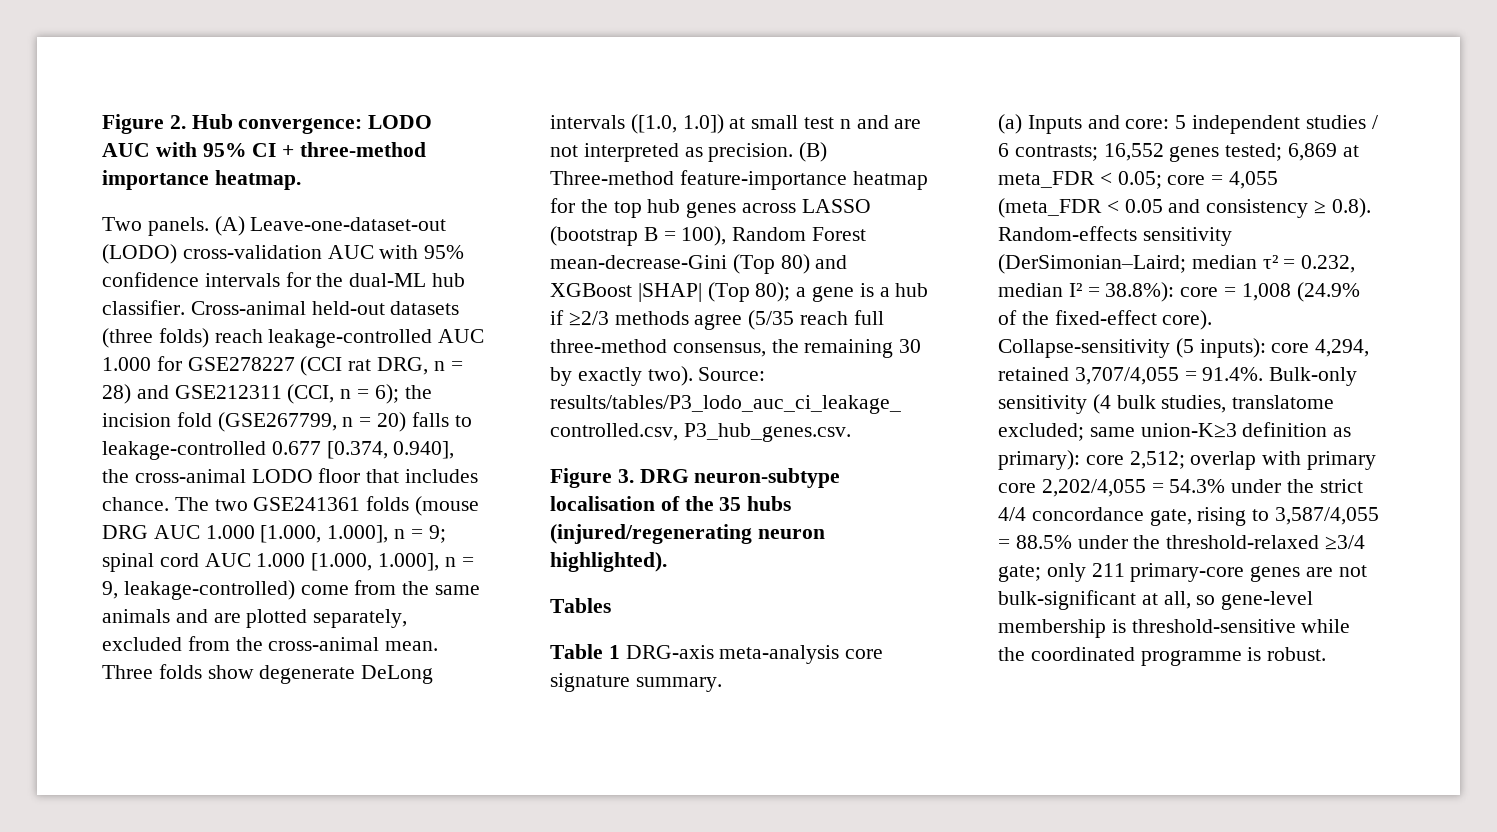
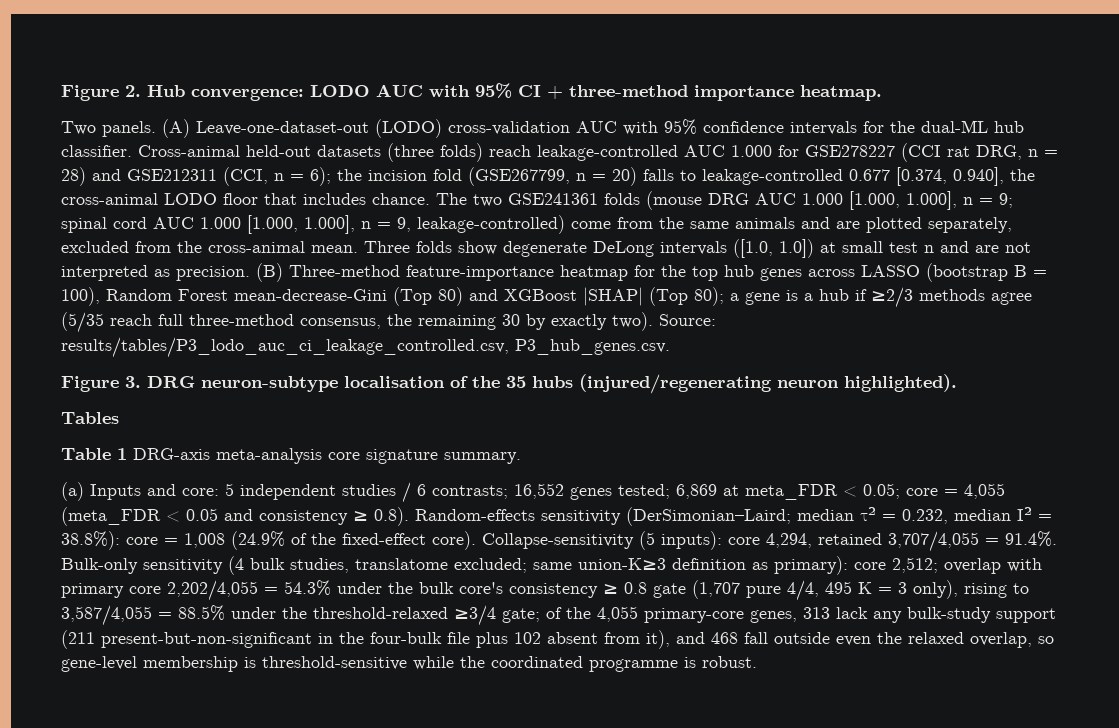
[1319,479,1363,493] [998,507,1192,526] strict 4/4 concordance gate, -> [419,580,958,601] bulk core's consistency ≥ 0.8 gate (1,707 pure 4/4, 495 K = 3 only),
[1046,563,1367,582] [998,590,1191,610] only 211 primary-core genes are not bulk-significant at all, -> [546,606,1056,623] [61,630,1032,649] of the 4,055 primary-core genes, 313 lack any bulk-study support (211 present-but-non-significant in the four-bulk file plus 102 absent from it), and 468 fall outside even the relaxed overlap,

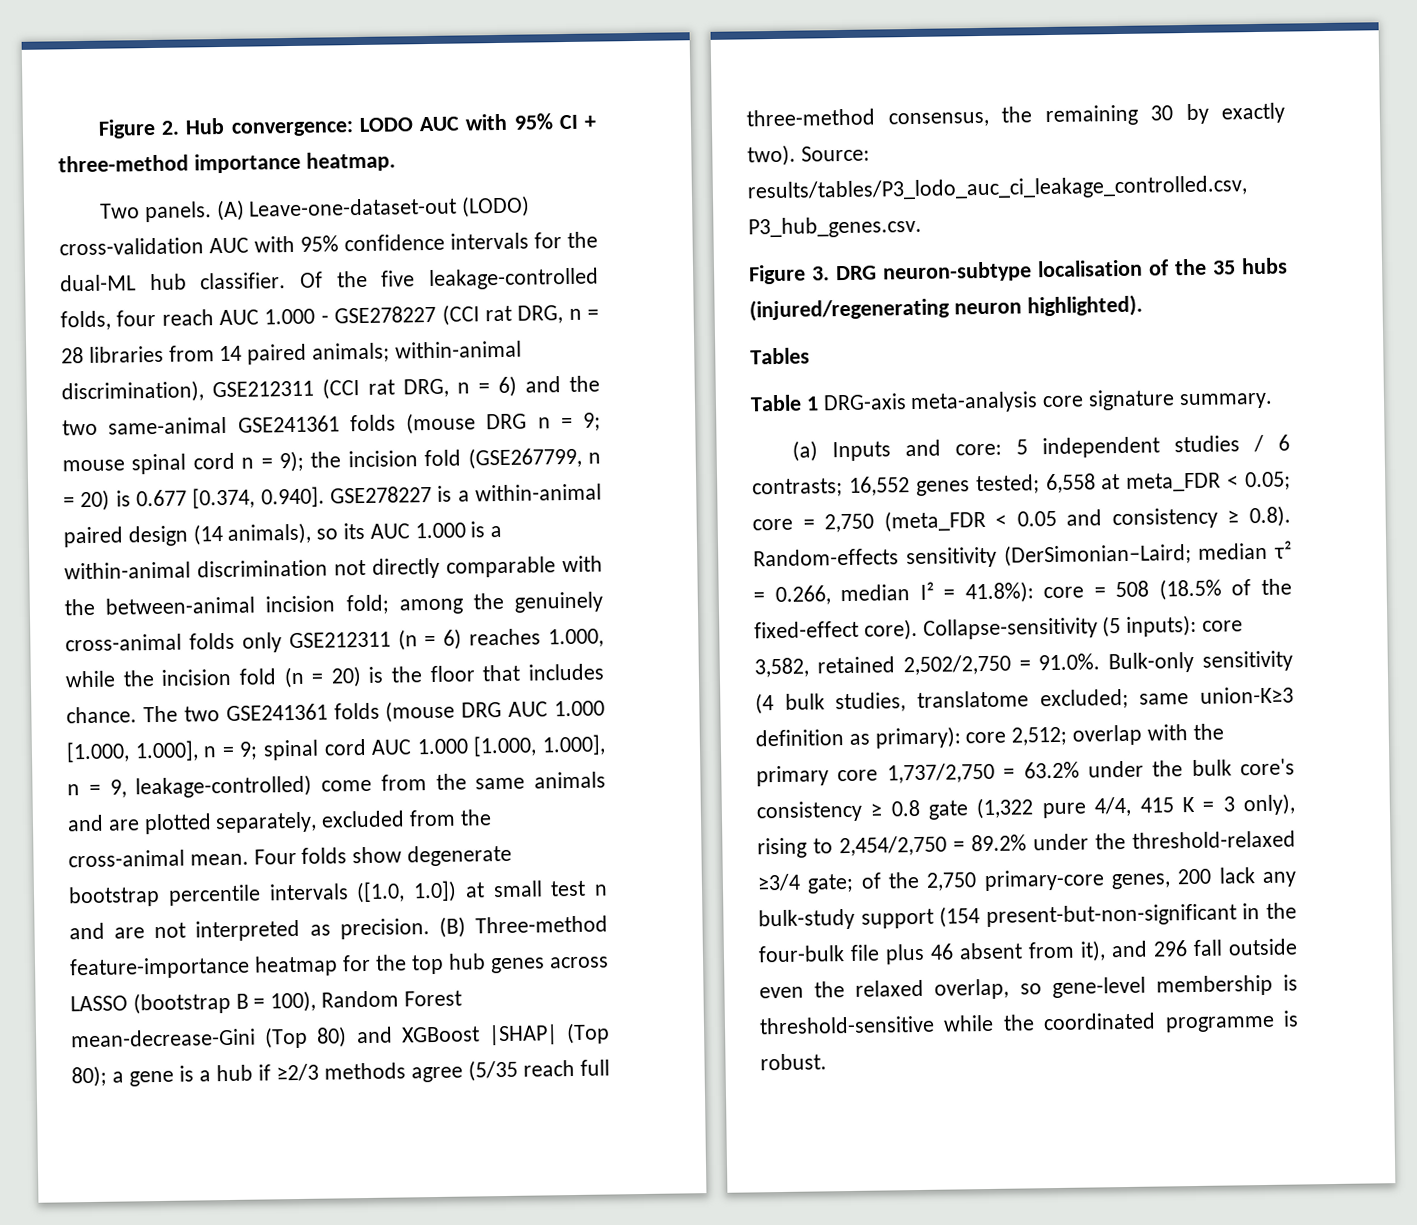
[138,143,799,162] Cross-animal held-out datasets (three folds) reach leakage-controlled AUC 1.000 for -> [300,267,599,291] [60,308,329,331] Of the five leakage-controlled folds, four reach AUC 1.000 -
[61,167,331,186] 28) and GSE212311 (CCI, n = 6); -> [61,340,522,365] [61,375,600,404] [62,412,601,436] [62,450,304,475] 28 libraries from 14 paired animals; within-animal discrimination), GSE212311 (CCI rat DRG, n = 6) and the two same-animal GSE241361 folds (mouse DRG n = 9; mouse spinal cord n = 9);
[643,167,1035,186] [61,193,217,205] falls to leakage-controlled 0.677 [0.374, 0.940], the cross-animal LODO -> [115,483,602,509] [63,521,503,548] [64,555,603,580] [64,591,603,616] [65,628,604,653] [65,666,423,689] is 0.677 [0.374, 0.940]. GSE278227 is a within-animal paired design (14 animals), so its AUC 1.000 is a within-animal discrimination not directly comparable with the between-animal incision fold; among the genuinely cross-animal folds only GSE212311 (n = 6) reaches 1.000, while the incision fold (n = 20) is the
[364,241,410,253] Three -> [253,848,297,865] Four
[593,241,654,257] DeLong -> [68,884,261,908] bootstrap percentile
[676,484,717,499] 6,869 -> [1045,473,1096,494] 6,558
[964,483,1005,499] 4,055 -> [824,513,875,533] 2,750
[902,509,948,524] 0.232, -> [774,585,831,606] 0.266,
[61,531,285,550] 38.8%): core = 1,008 (24.9% -> [964,578,1222,604] 41.8%): core = 508 (18.5%
[766,531,1057,552] 4,294, retained 3,707/4,055 = 91.4%. -> [754,653,1101,678] 3,582, retained 2,502/2,750 = 91.0%.
(1042, 565) none -> [1192,723,1224,740] the
[167,580,331,601] 2,202/4,055 = 54.3% -> [886,761,1080,784] 1,737/2,750 = 63.2%
[692,580,740,599] (1,707 -> [976,797,1035,820] (1,322
[825,581,852,594] 495 -> [1139,797,1174,813] 415
[61,605,225,626] 3,587/4,055 = 88.5% -> [839,834,1027,857] 2,454/2,750 = 89.2%
[597,606,638,622] 4,055 -> [926,872,978,891] 2,750
[803,607,830,619] 313 -> [1177,868,1212,885] 200
[61,630,95,649] (211 -> [939,906,981,928] (154
[514,632,541,644] 102 -> [930,943,954,960] 46
[711,632,738,644] 468 -> [1153,940,1188,957] 296

